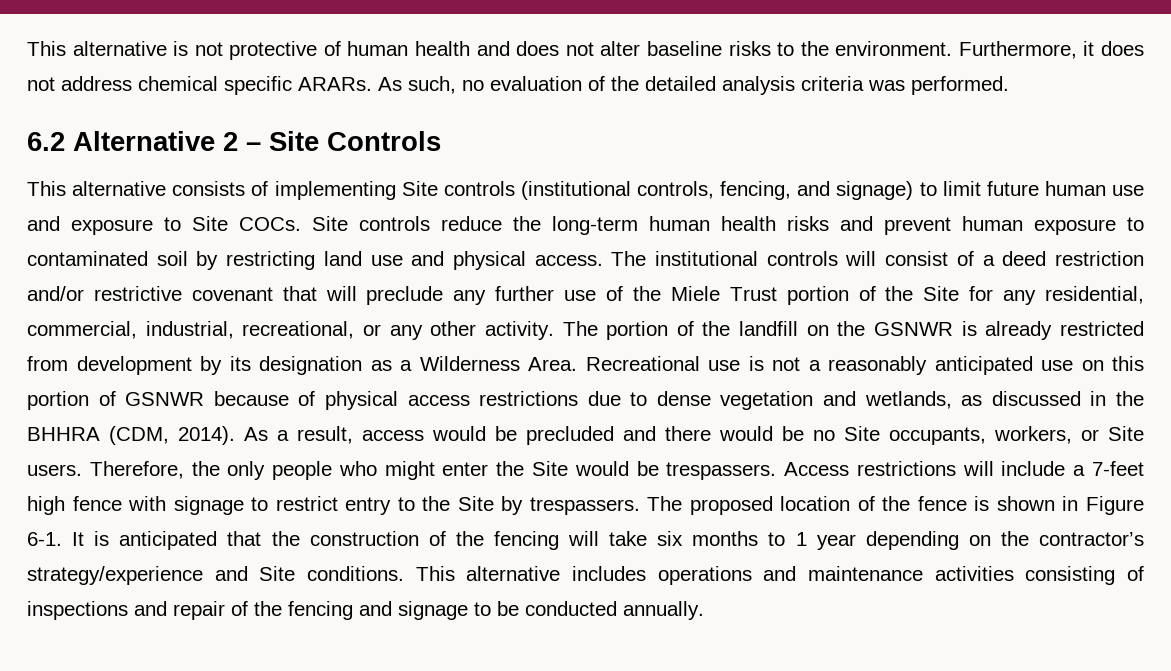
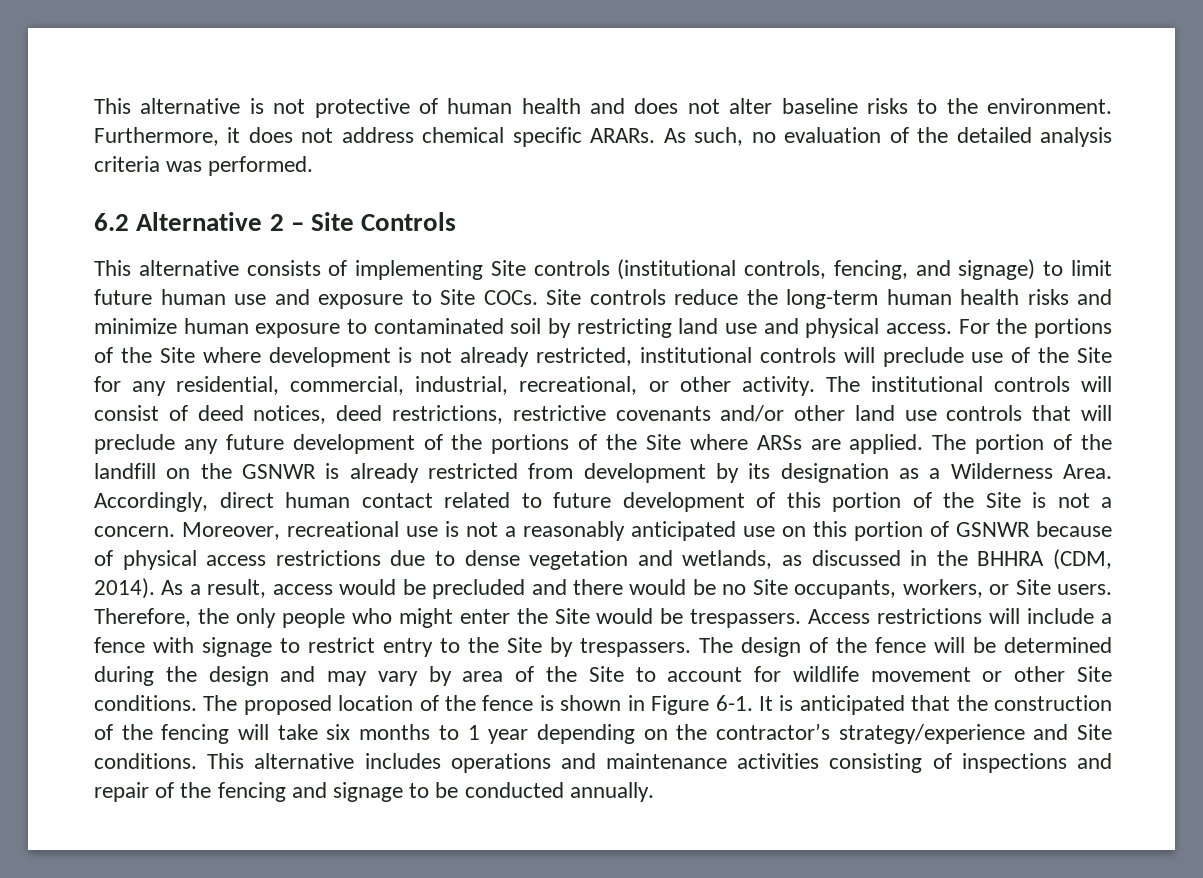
[884,217,951,235] prevent -> [94,318,177,334] minimize
[611,251,1145,266] [27,286,849,305] The institutional controls will consist of a deed restriction and/or restrictive covenant that will preclude any further use of the Miele Trust portion -> [958,318,1112,338] [94,347,1004,367] For the portions of the Site where development is not already restricted, institutional controls will preclude use
[389,325,423,340] any -> (669, 386) none
(598, 328) none -> [870,376,1113,392] [94,405,1113,424] [94,434,967,454] institutional controls will consist of deed notices, deed restrictions, restrictive covenants and/or other land use controls that will preclude any future development of the portions of the Site where ARSs are applied. The
[585,356,700,371] Recreational -> [94,492,1112,512] [94,521,399,540] Accordingly, direct human contact related to future development of this portion of the Site is not a concern. Moreover, recreational
[1092,461,1145,476] [27,496,65,515] 7-feet high -> (1112, 618) none
(683, 503) none -> [741,637,1112,657] [94,666,1113,686] [94,695,238,711] design of the fence will be determined during the design and may vary by area of the Site to account for wildlife movement or other Site conditions. The

